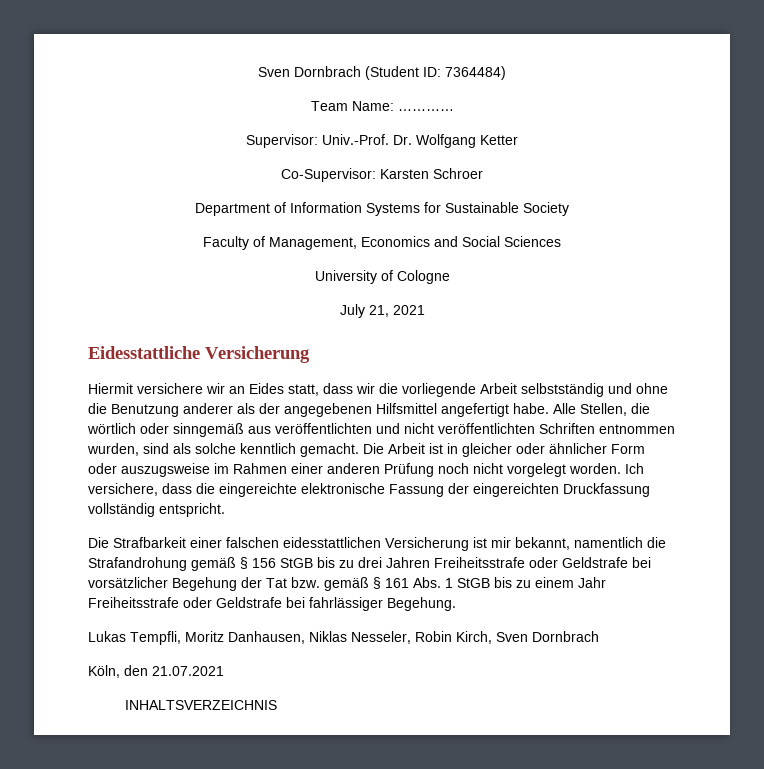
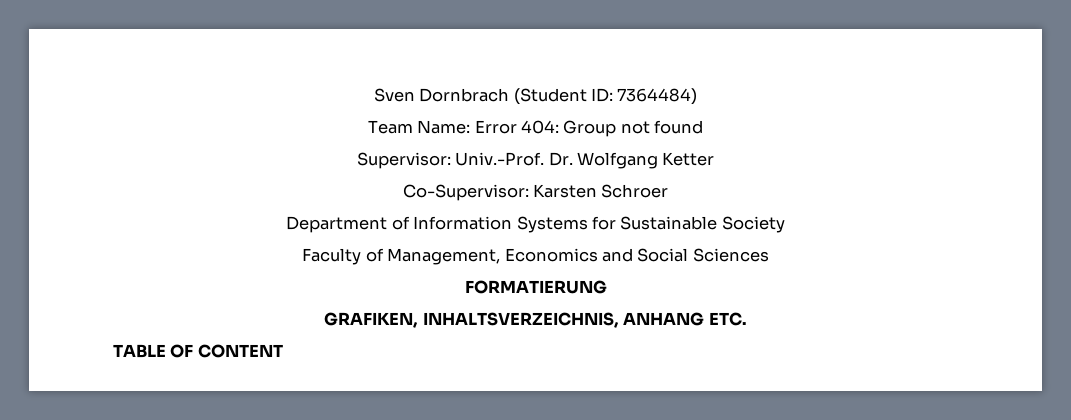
[397,109,454,111] ………… -> [474,120,704,137] Error 404: Group not found
[314,270,450,284] [339,304,425,318] [88,346,310,363] [88,383,668,397] [88,403,650,417] [87,423,675,437] [87,443,645,457] [88,463,644,477] [88,483,650,497] [88,503,225,517] [88,537,666,551] [88,557,651,571] [88,577,606,591] [88,597,456,611] [88,631,599,645] [88,665,224,678] [124,700,277,710] University of Cologne // July 21, 2021 // Eidesstattliche Versicherung // Hiermit versichere wir an Eides statt, dass wir die vorliegende Arbeit selbstständig und ohne die Benutzung anderer als der angegebenen Hilfsmittel angefertigt habe. Alle Stellen, die wörtlich oder sinngemäß aus veröffentlichten und nicht veröffentlichten Schriften entnommen wurden, sind als solche kenntlich gemacht. Die Arbeit ist in gleicher oder ähnlicher Form oder auszugsweise im Rahmen einer anderen Prüfung noch nicht vorgelegt worden. Ich versichere, dass die eingereichte elektronische Fassung der eingereichten Druckfassung vollständig entspricht. // Die Strafbarkeit einer falschen eidesstattlichen Versicherung ist mir bekannt, namentlich die Strafandrohung gemäß § 156 StGB bis zu drei Jahren Freiheitsstrafe oder Geldstrafe bei vorsätzlicher Begehung der Tat bzw. gemäß § 161 Abs. 1 StGB bis zu einem Jahr Freiheitsstrafe oder Geldstrafe bei fahrlässiger Begehung. // Lukas Tempfli, Moritz Danhausen, Niklas Nesseler, Robin Kirch, Sven Dornbrach // Köln, den 21.07.2021 // INHALTSVERZEICHNIS -> [464,280,607,294] [324,312,747,328] [113,344,283,358] FORMATIERUNG // GRAFIKEN, INHALTSVERZEICHNIS, ANHANG ETC. // TABLE OF CONTENT

